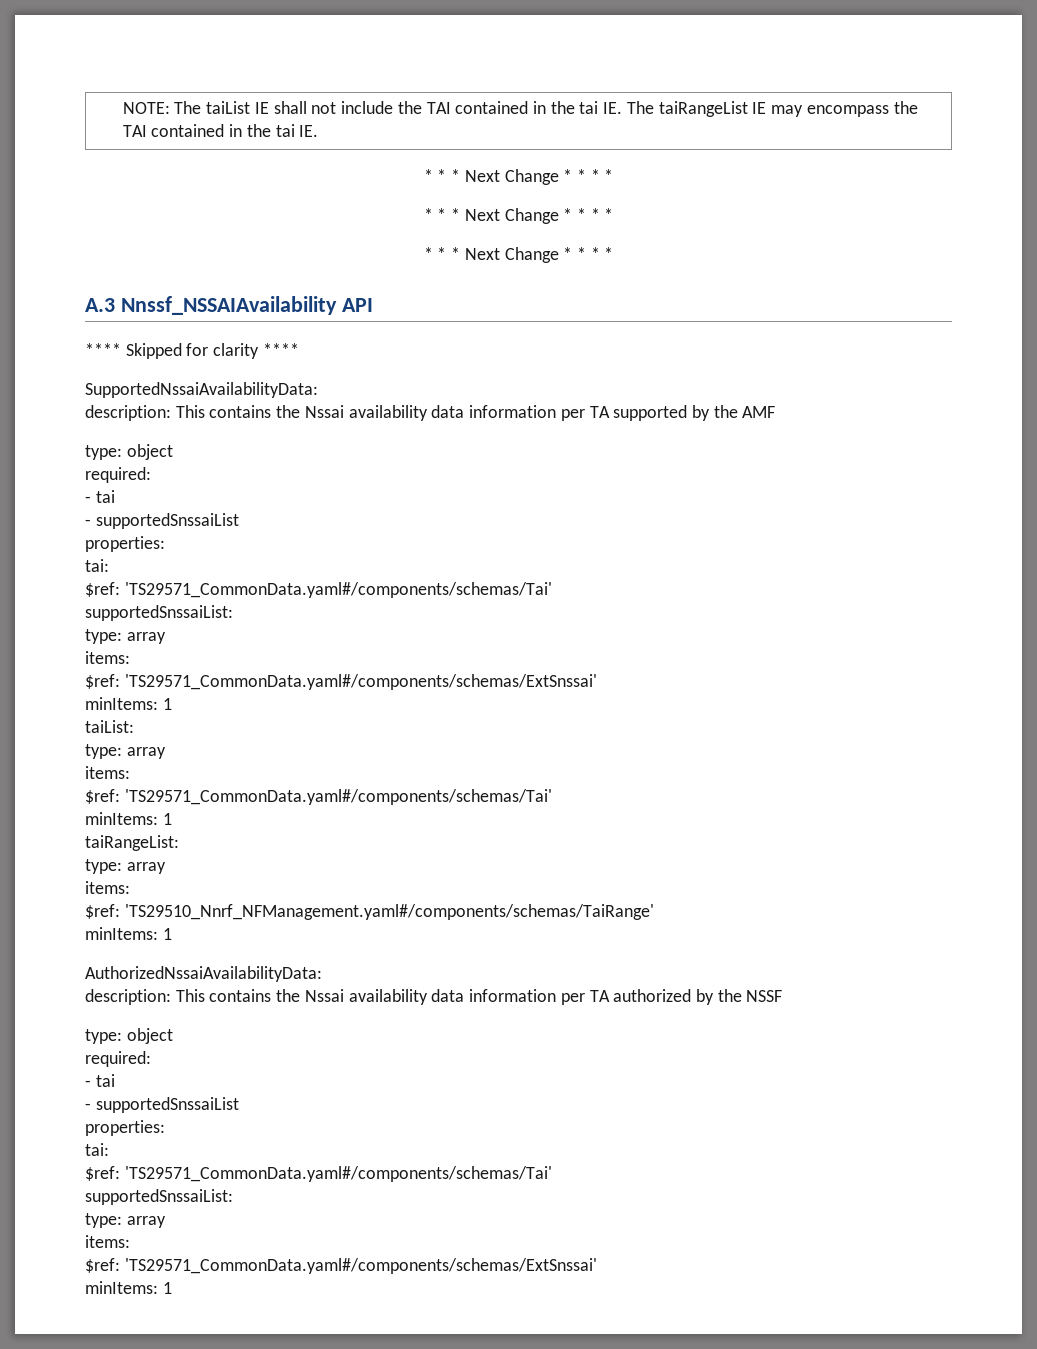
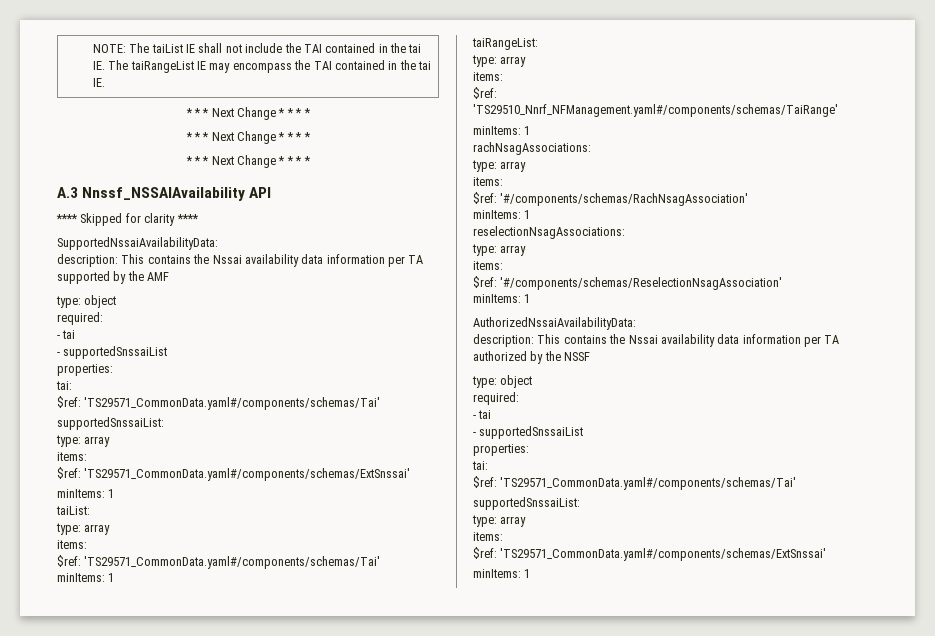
(172, 934) none -> [473,142,591,155] [472,160,527,172] [473,177,503,186] [473,192,749,206] [473,210,531,219] [473,226,625,239] [472,244,527,256] [473,261,503,270] [473,276,783,290] [473,294,531,303] // rachNsagAssociations: // type: array // items: // $ref: '#/components/schemas/RachNsagAssociation' // minItems: 1 // reselectionNsagAssociations: // type: array // items: // $ref: '#/components/schemas/ReselectionNsagAssociation' // minItems: 1

